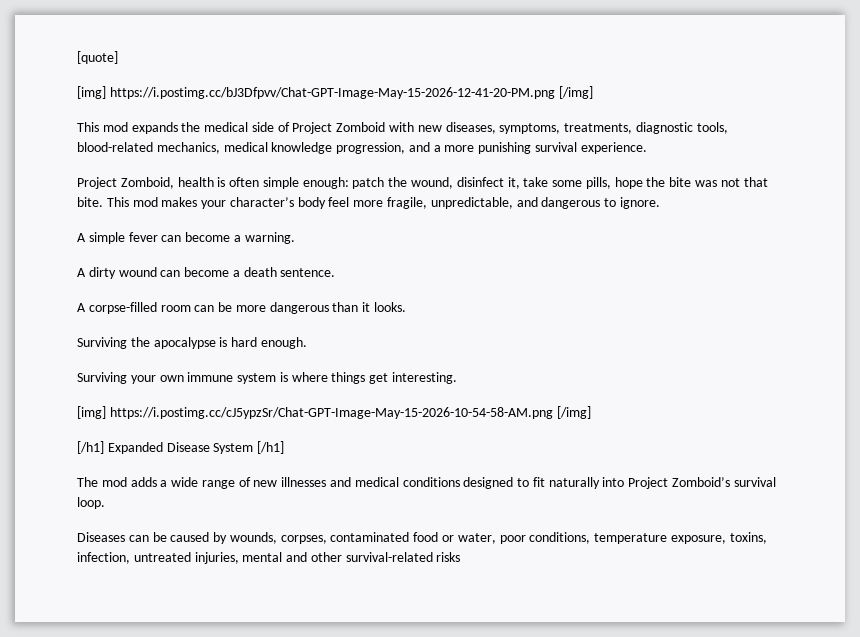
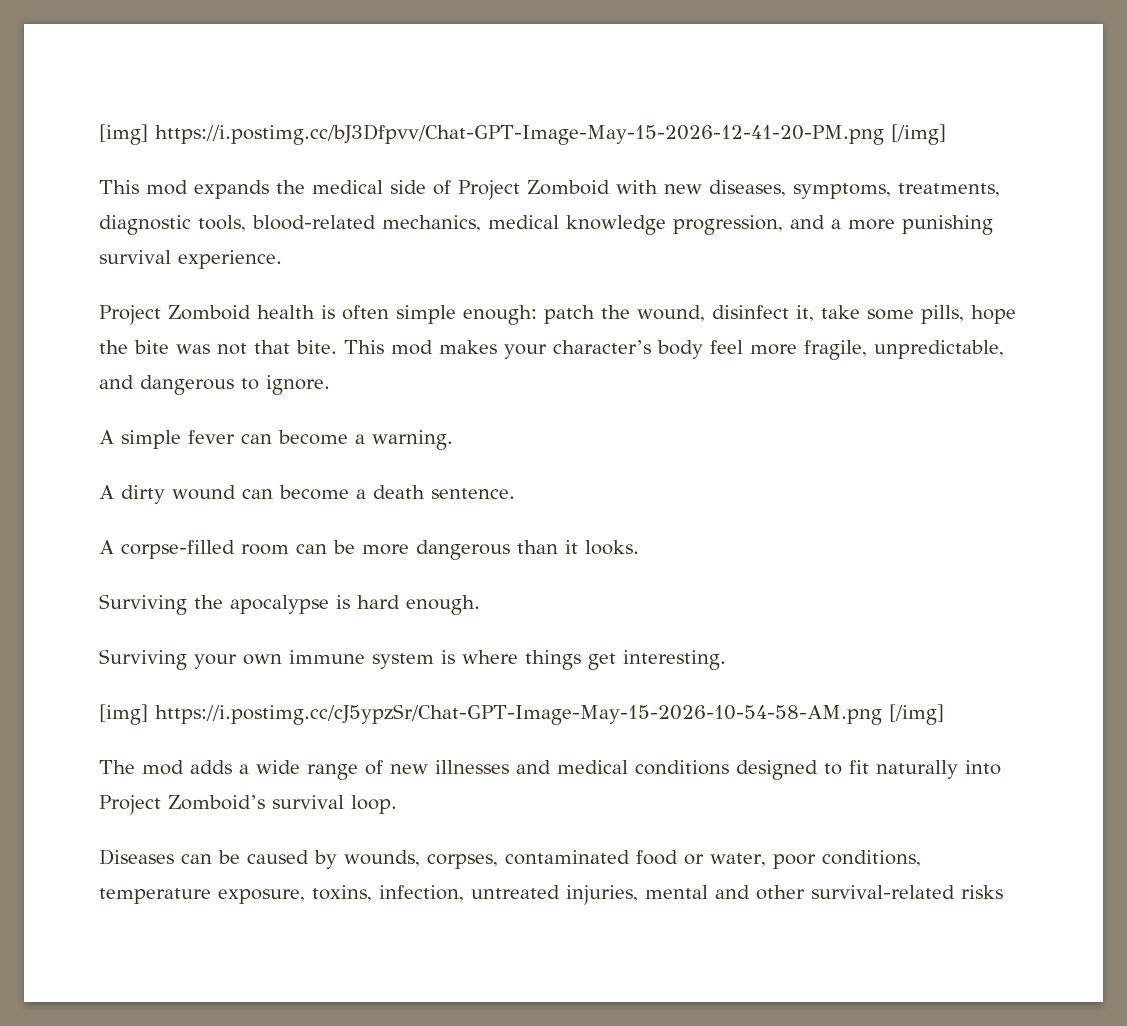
[77,51,118,64] [quote] // -> (99, 134) none
[120,177,174,189] Zomboid, -> [168,305,251,320] Zomboid
[77,441,285,454] // [/h1] Expanded Disease System [/h1] -> (944, 714) none

